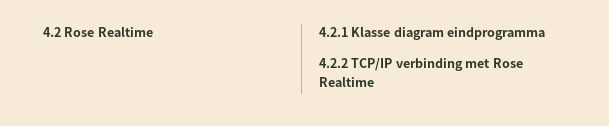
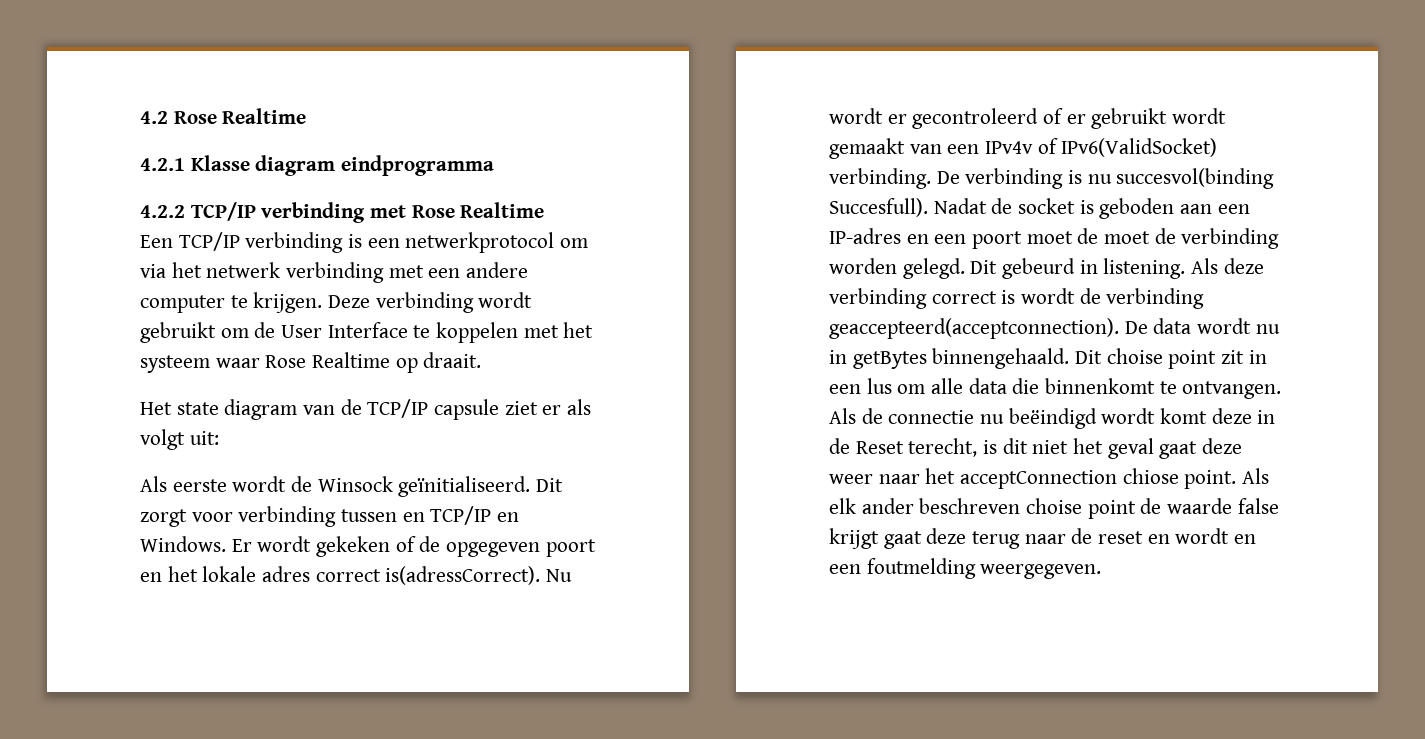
(374, 81) none -> [140,232,589,253] [140,262,529,283] [140,292,533,313] [140,322,594,343] [140,352,482,373] [140,399,592,420] [140,429,219,450] [140,476,564,497] [140,506,520,527] [140,536,596,557] [140,566,573,585] [829,108,1227,129] [829,138,1218,159] [829,168,1275,189] [829,198,1250,219] [829,228,1280,249] [829,258,1264,279] [829,288,1205,309] [829,318,1280,339] [829,348,1267,369] [829,378,1282,399] [829,408,1276,429] [829,438,1243,459] [829,468,1270,489] [829,498,1279,519] [829,528,1257,549] [829,558,1102,579] // Een TCP/IP verbinding is een netwerkprotocol om via het netwerk verbinding met een andere computer te krijgen. Deze verbinding wordt gebruikt om de User Interface te koppelen met het systeem waar Rose Realtime op draait. // Het state diagram van de TCP/IP capsule ziet er als volgt uit: // Als eerste wordt de Winsock geïnitialiseerd. Dit zorgt voor verbinding tussen en TCP/IP en Windows. Er wordt gekeken of de opgegeven poort en het lokale adres correct is(adressCorrect). Nu wordt er gecontroleerd of er gebruikt wordt gemaakt van een IPv4v of IPv6(ValidSocket) verbinding. De verbinding is nu succesvol(binding Succesfull). Nadat de socket is geboden aan een IP-adres en een poort moet de moet de verbinding worden gelegd. Dit gebeurd in listening. Als deze verbinding correct is wordt de verbinding geaccepteerd(acceptconnection). De data wordt nu in getBytes binnengehaald. Dit choise point zit in een lus om alle data die binnenkomt te ontvangen. Als de connectie nu beëindigd wordt komt deze in de Reset terecht, is dit niet het geval gaat deze weer naar het acceptConnection chiose point. Als elk ander beschreven choise point de waarde false krijgt gaat deze terug naar de reset en wordt en een foutmelding weergegeven.

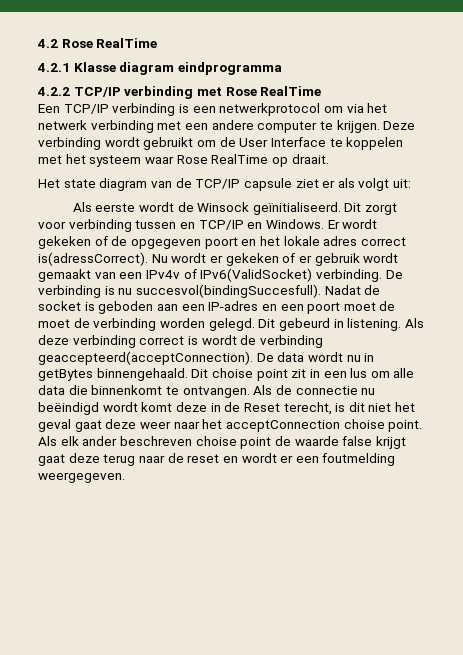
[222,108,307,124] Realtime -> [96,38,158,48] RealTime
[460,202,545,218] Realtime -> [260,86,322,96] RealTime
[312,352,391,368] Realtime -> [211,154,269,164] RealTime
[912,108,1039,129] gecontroleerd -> [225,253,279,266] gekeken
[1091,108,1168,129] gebruikt -> [314,253,360,266] gebruik
[1116,168,1275,189] [829,198,928,217] succesvol(binding Succesfull). -> [135,284,321,298] succesvol(bindingSuccesfull).
[829,318,1119,339] geaccepteerd(acceptconnection). -> [38,351,253,365] geaccepteerd(acceptConnection).
[1122,468,1179,484] chiose -> [343,419,385,429] choise
[1234,534,1257,544] en -> [280,455,294,463] er

